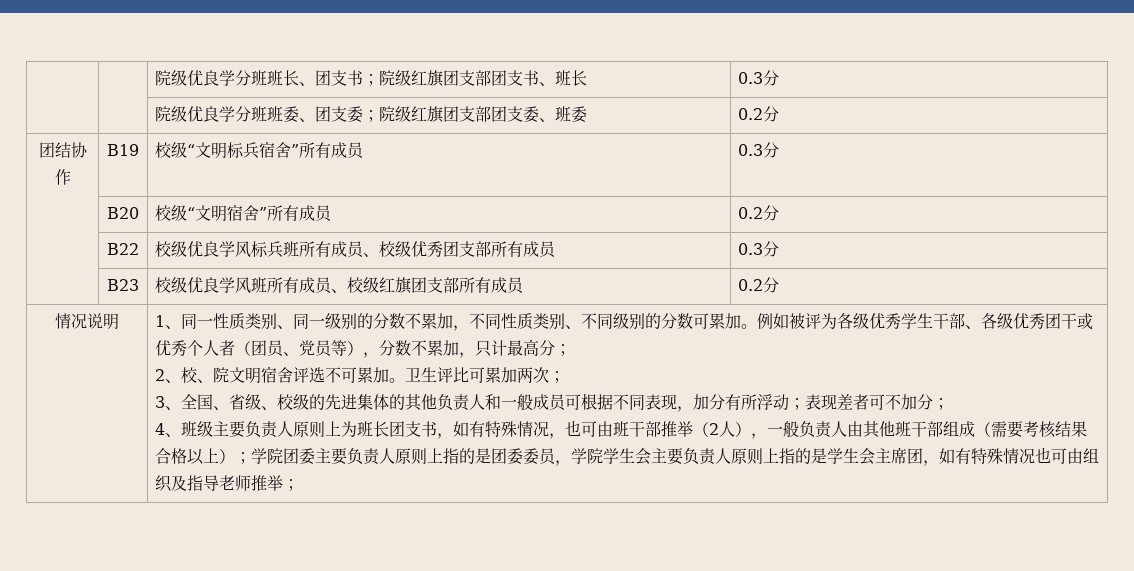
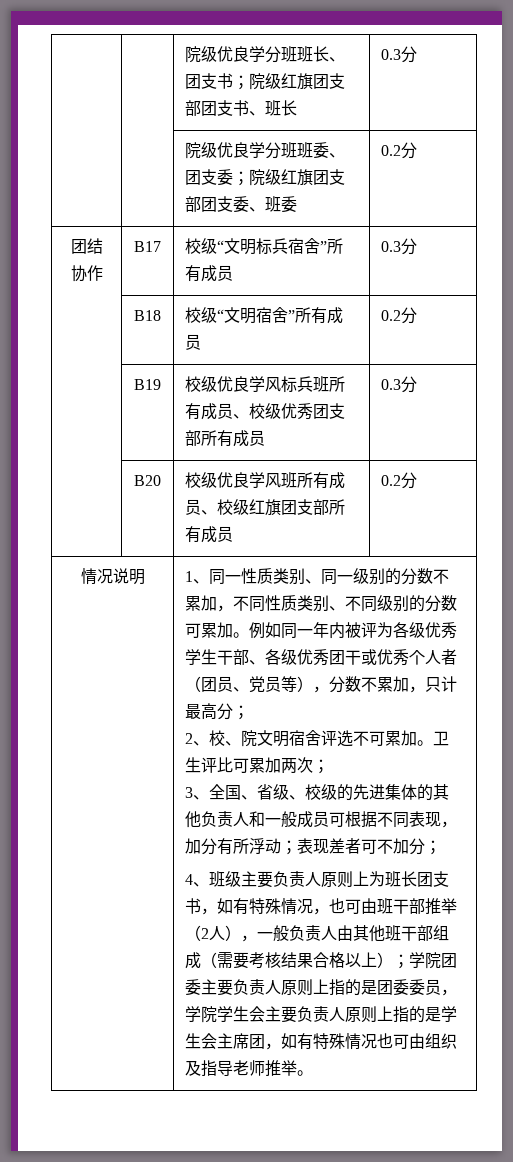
[107,144,139,156] B19 -> [134,241,161,252] B17
[107,207,139,219] B20 -> [134,310,161,321] B18
[107,243,139,255] B22 -> [134,379,161,390] B19
[107,279,139,291] B23 -> [134,475,161,486] B20
(790, 321) none -> [281,622,346,639] 同一年内
[283,479,300,491] ； -> [297,1070,314,1076] 。

